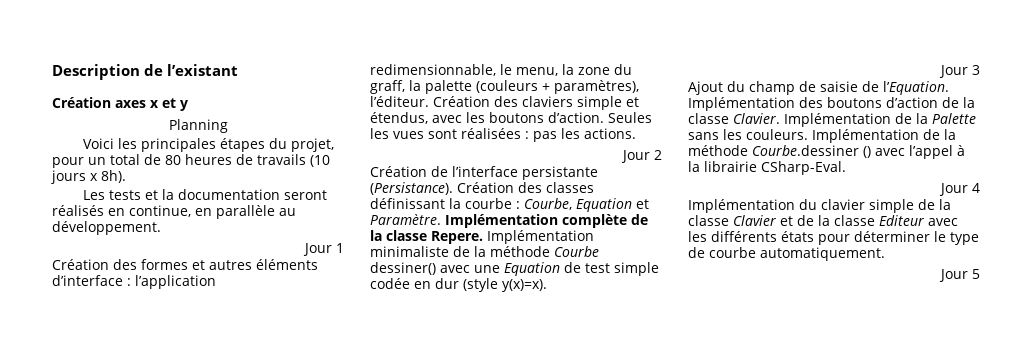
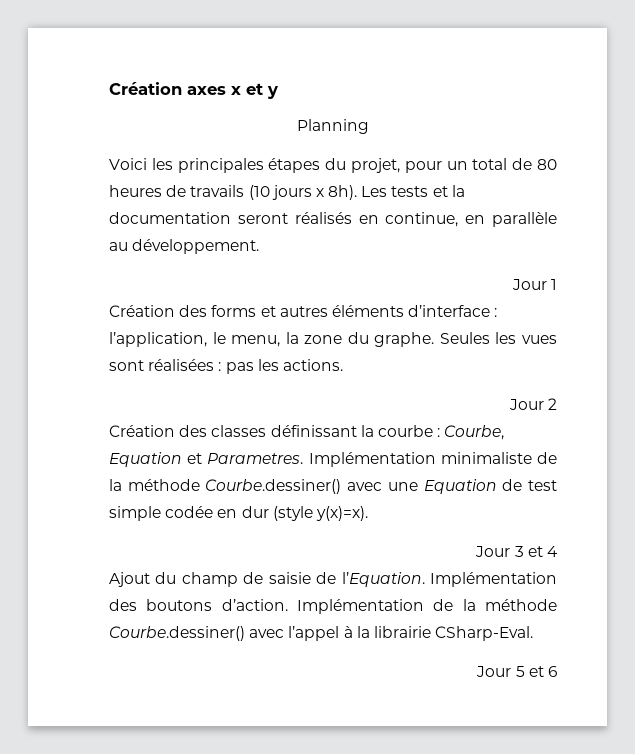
[52,64,239,80] Description de l’existant // -> (109, 88) none
(126, 176) // -> (358, 192) none
[141,259,188,270] formes -> [211,305,257,317] forms
[135,275,216,289] [370,64,496,76] l’application redimensionnable, -> [109,332,207,347] l’application,
[370,80,639,94] [370,96,639,110] [370,112,604,124] graff, la palette (couleurs + paramètres), l’éditeur. Création des claviers simple et étendus, avec les boutons d’action. -> [374,332,435,347] graphe.
[431,166,598,180] [370,182,514,195] de l’interface persistante (Persistance). Création -> (175, 431) none
[370,214,648,228] [370,230,483,244] Paramètre. Implémentation complète de la classe Repere. -> [207,453,304,464] Parametres.
[554,246,599,257] [370,262,436,275] Courbe dessiner() -> [205,479,342,494] Courbe.dessiner()
(980, 70) none -> [527,546,558,557] et 4
[886,97,975,108] [688,113,976,127] [688,129,808,140] d’action de la classe Clavier. Implémentation de la Palette sans les couleurs. -> [221,599,288,611] d’action.
[752,145,871,158] Courbe.dessiner () -> [109,626,245,641] Courbe.dessiner()
[972,183,980,193] [688,199,951,213] [688,215,958,226] [688,231,979,245] [688,247,885,261] [939,269,980,282] 4 // Implémentation du clavier simple de la classe Clavier et de la classe Editeur avec les différents états pour déterminer le type de courbe automatiquement. // Jour 5 -> [515,666,557,677] 5 et 6

